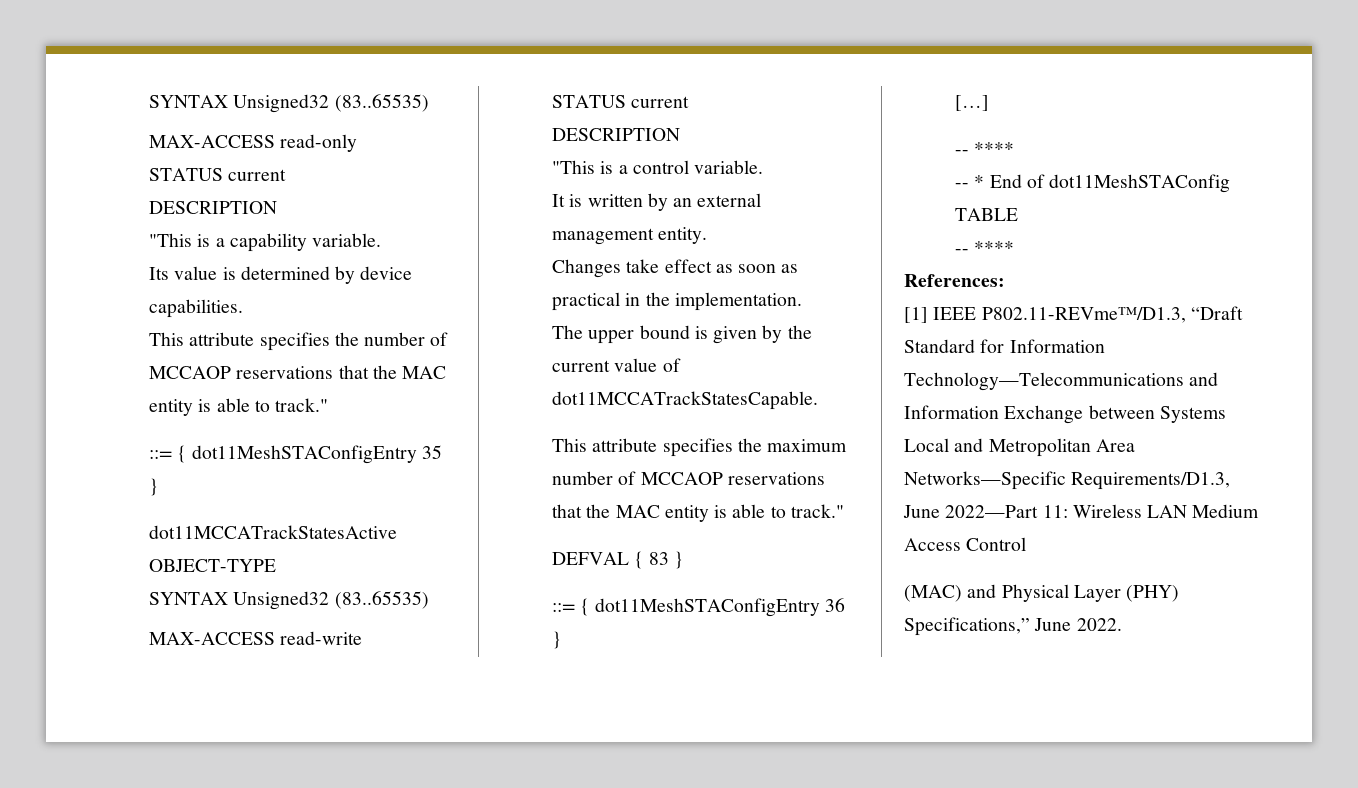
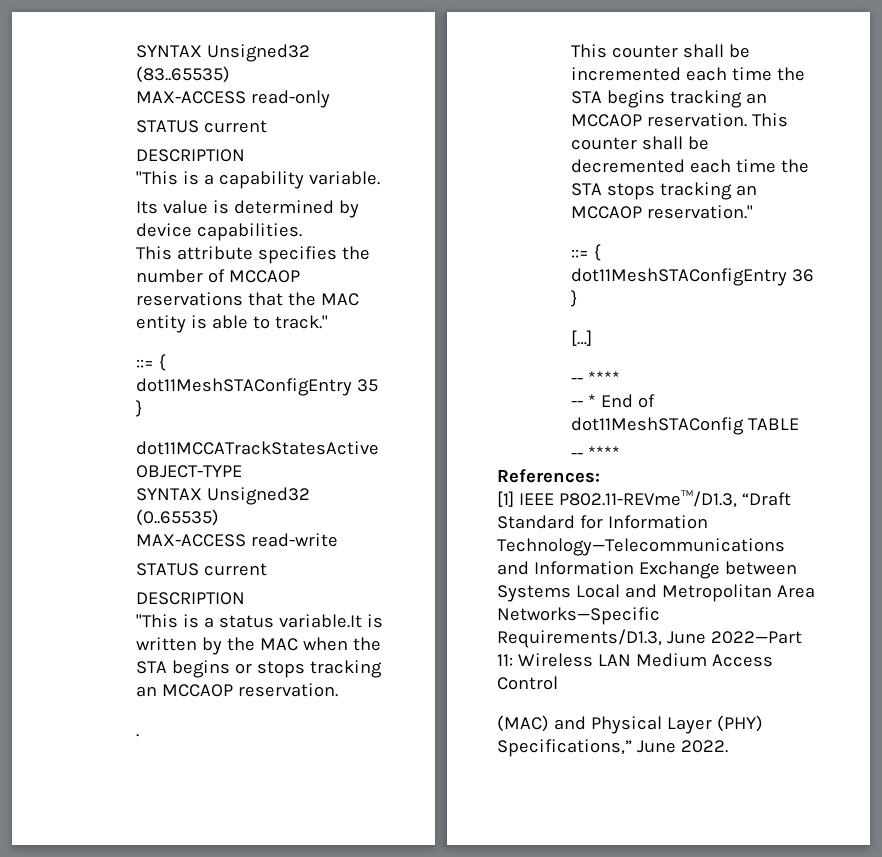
[334,591,429,609] (83..65535) -> [135,509,219,526] (0..65535)
[632,160,764,174] [552,193,762,211] [552,227,708,245] [552,259,799,278] [552,292,802,311] [552,325,812,344] [552,358,681,372] [552,391,819,410] [552,438,848,457] [552,471,825,485] [552,504,844,522] [552,551,683,569] control variable. // It is written by an external management entity. // Changes take effect as soon as practical in the implementation. // The upper bound is given by the current value of dot11MCCATrackStatesCapable. // This attribute specifies the maximum number of MCCAOP reservations that the MAC entity is able to track." // DEFVAL { 83 } -> [218,614,383,628] [135,637,381,655] [135,660,382,678] [135,683,338,697] [135,734,139,737] [570,44,750,58] [570,67,805,81] [570,90,767,108] [570,113,788,127] [570,136,709,150] [570,159,809,173] [570,182,757,200] [570,205,753,219] status variable.It is written by the MAC when the STA begins or stops tracking an MCCAOP reservation. // . // This counter shall be incremented each time the STA begins tracking an MCCAOP reservation. This counter shall be decremented each time the STA stops tracking an MCCAOP reservation."

